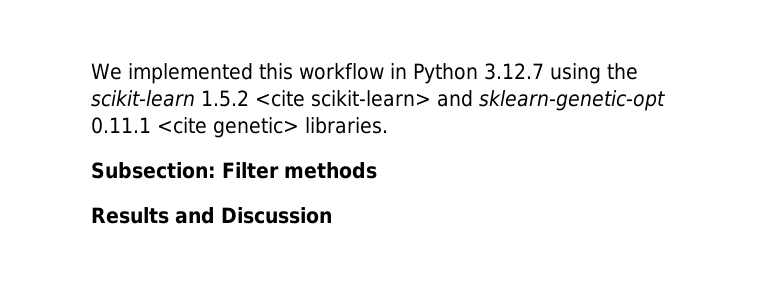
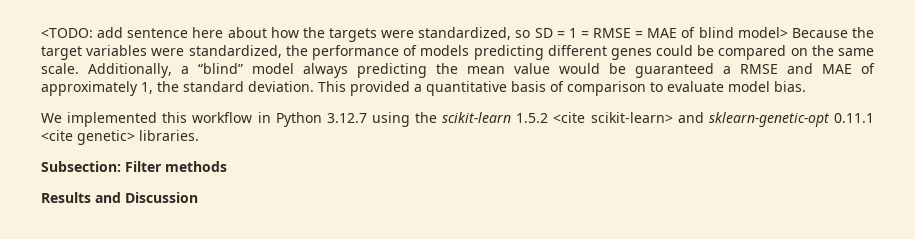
(91, 71) none -> [41,27,874,42] [41,45,874,60] [41,63,875,78] [41,81,806,96] <TODO: add sentence here about how the targets were standardized, so SD = 1 = RMSE = MAE of blind model> Because the target variables were standardized, the performance of models predicting different genes could be compared on the same scale. Additionally, a “blind” model always predicting the mean value would be guaranteed a RMSE and MAE of approximately 1, the standard deviation. This provided a quantitative basis of comparison to evaluate model bias. //

